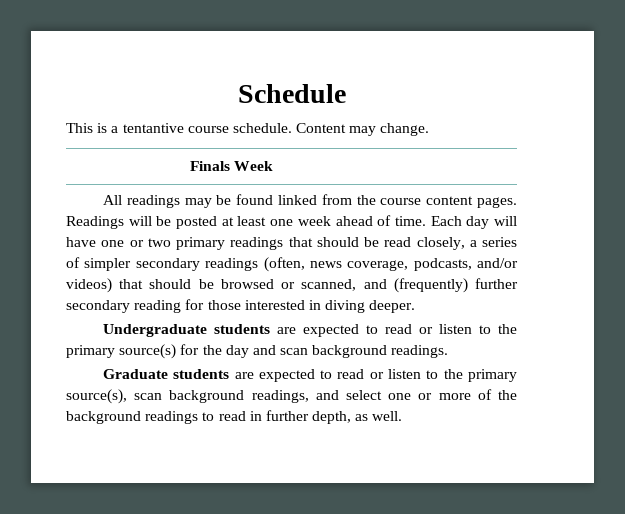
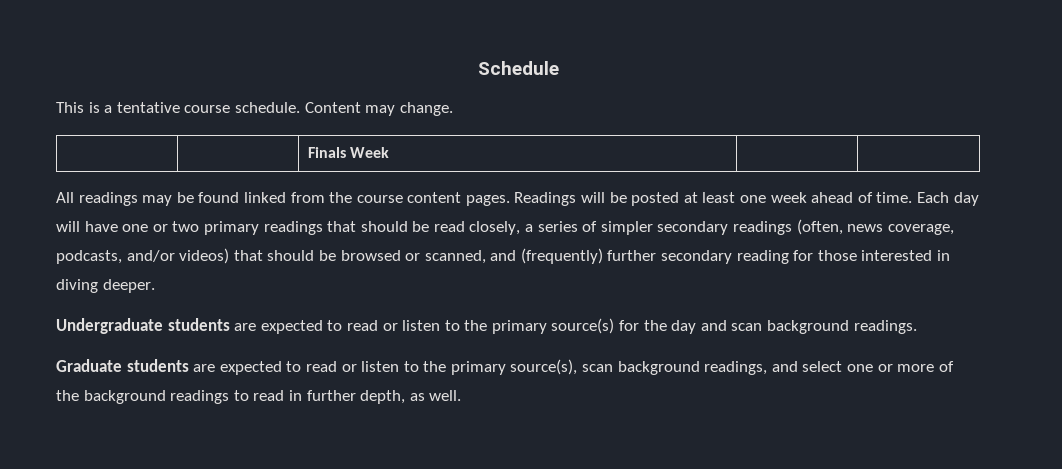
[122,123,184,133] tentantive -> [116,102,180,113] tentative

